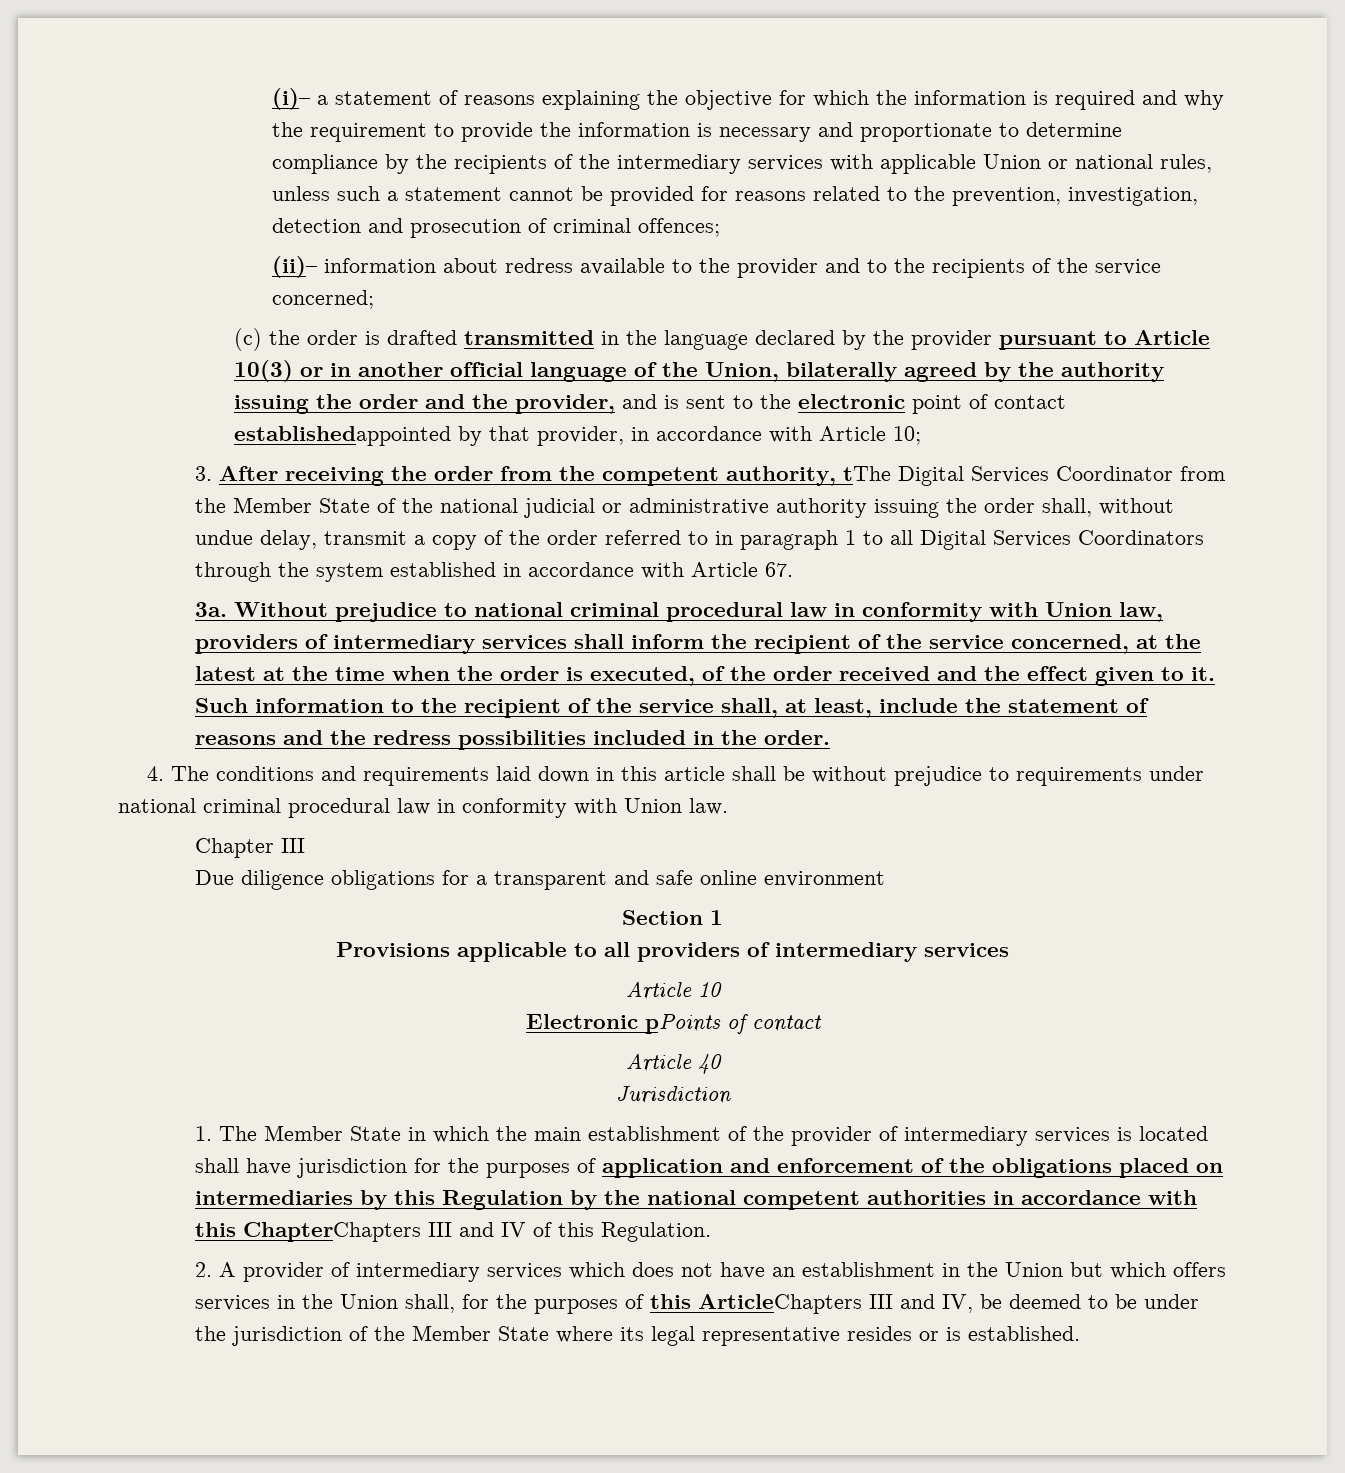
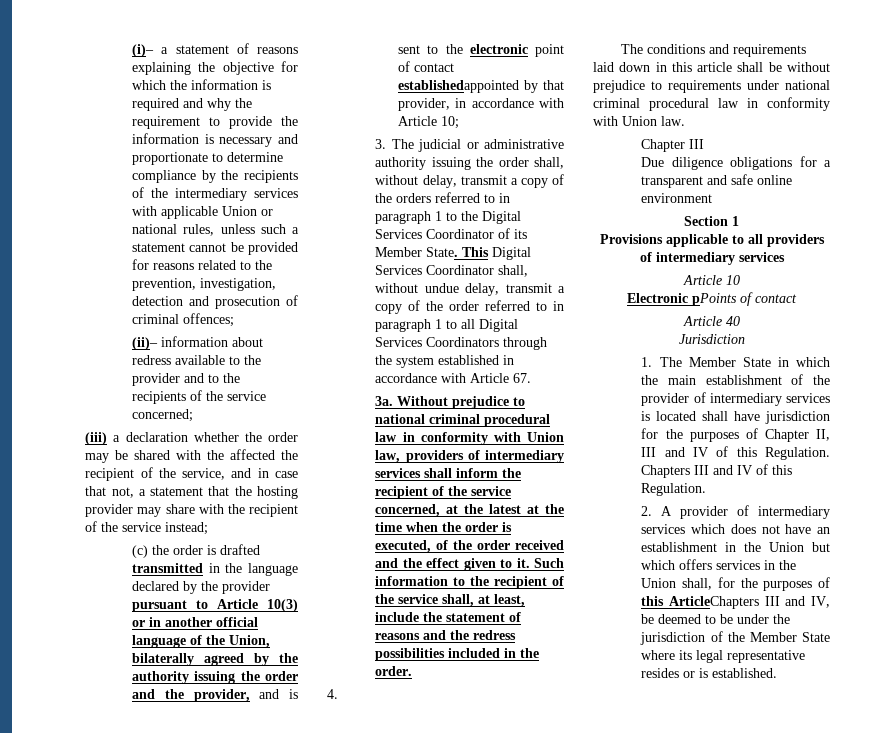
(375, 299) none -> [85,432,298,445] [85,449,298,463] [85,467,298,481] [85,486,298,499] [85,504,298,517] [85,521,209,535] // (iii) a declaration whether the order may be shared with the affected the recipient of the service, and in case that not, a statement that the hosting provider may share with the recipient of the service instead;
[219,466,1226,486] [195,497,519,513] After receiving the order from the competent authority, tThe Digital Services Coordinator from the Member State of the national -> [391,139,414,149] The
(1175, 506) none -> [422,174,564,188] [375,192,511,203] [375,211,522,224] [375,228,528,239] [375,247,532,260] [375,265,529,277] [375,283,419,293] delay, transmit a copy of the orders referred to in paragraph 1 to the Digital Services Coordinator of its Member State. This Digital Services Coordinator shall, without
(164, 773) none -> (338, 694) //
[602,1158,1224,1178] [195,1190,1198,1210] [195,1222,422,1242] application and enforcement of the obligations placed on intermediaries by this Regulation by the national competent authorities in accordance with this ChapterChapters -> [764,429,830,442] [641,446,830,460] [641,465,691,478] Chapter II, III and IV of this Regulation. Chapters

